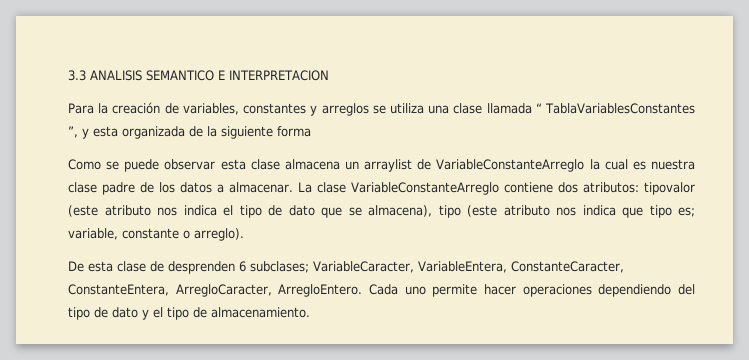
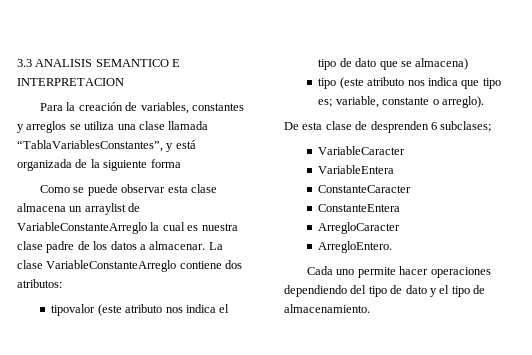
[535,103,696,114] [68,126,118,139] “ TablaVariablesConstantes ”, y esta -> [17,140,196,152] “TablaVariablesConstantes”, y está
(639, 187) none -> (62, 283) //
[368,205,432,217] almacena), -> [415,58,469,70] almacena) //
[313,261,624,273] [68,284,272,297] VariableCaracter, VariableEntera, ConstanteCaracter, ConstanteEntera, ArregloCaracter, -> [318,146,406,155] [318,165,395,174] [318,185,412,193] [318,204,401,212] [318,222,401,234] // VariableCaracter // VariableEntera // ConstanteCaracter // ConstanteEntera // ArregloCaracter //
(363, 290) none -> (393, 247) //

